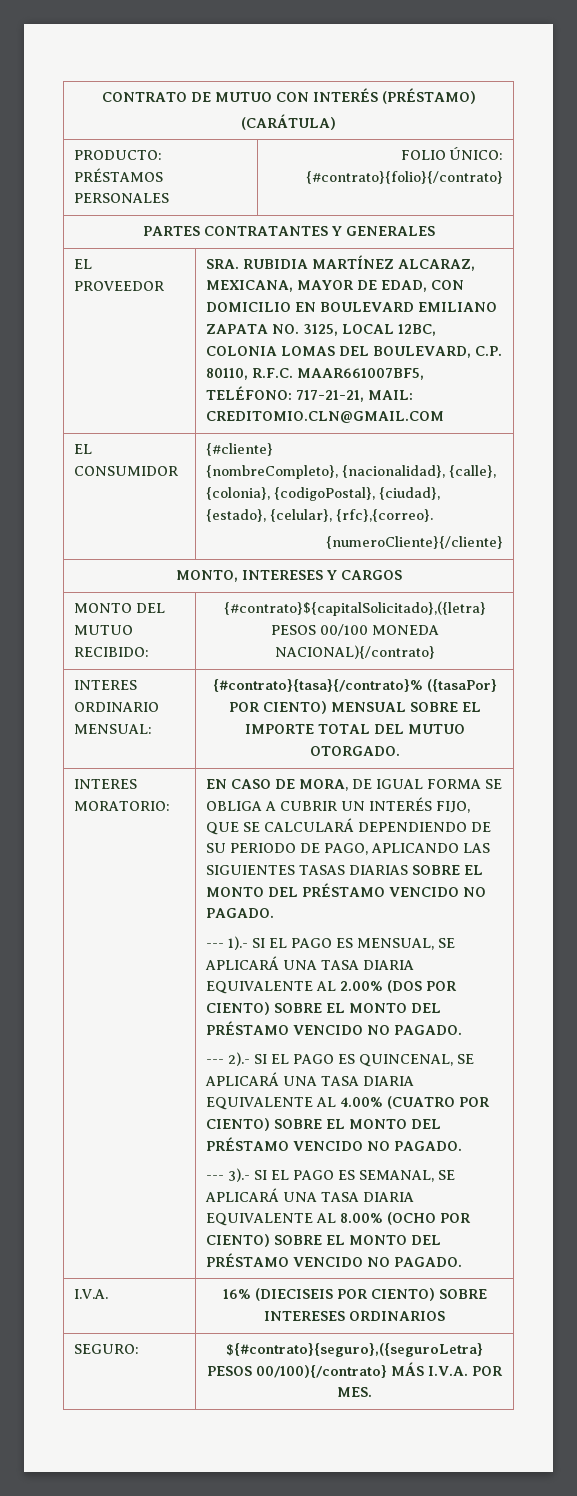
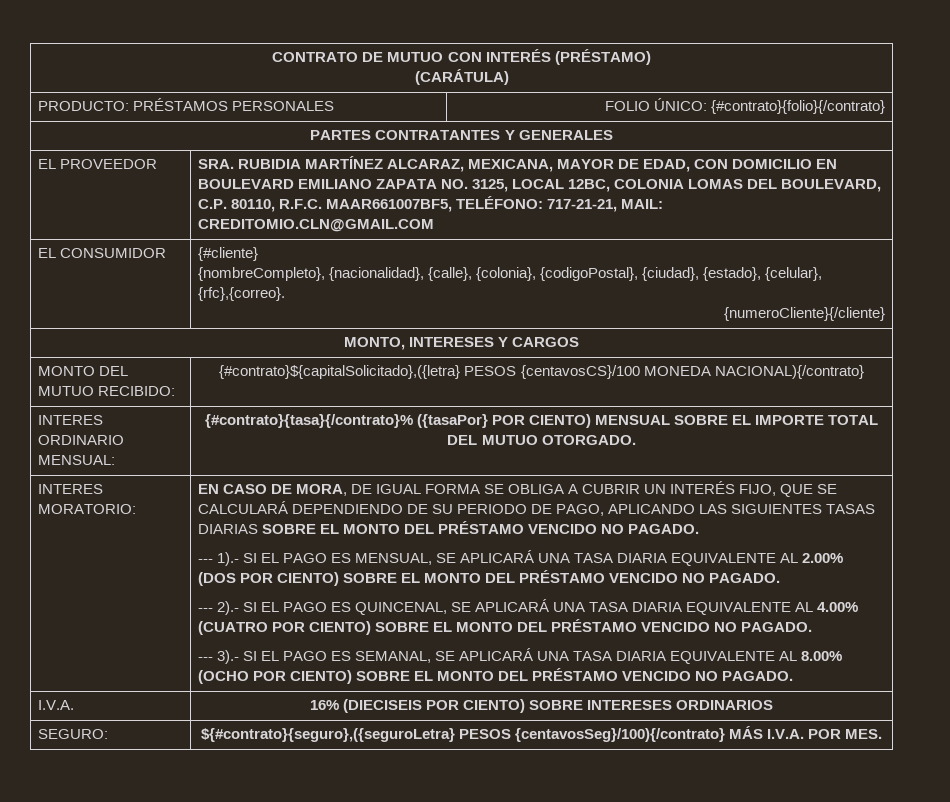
[319,624,368,636] 00/100 -> [520,365,640,379] {centavosCS}/100
[256,1365,388,1378] 00/100){/contrato} -> [514,728,725,742] {centavosSeg}/100){/contrato}

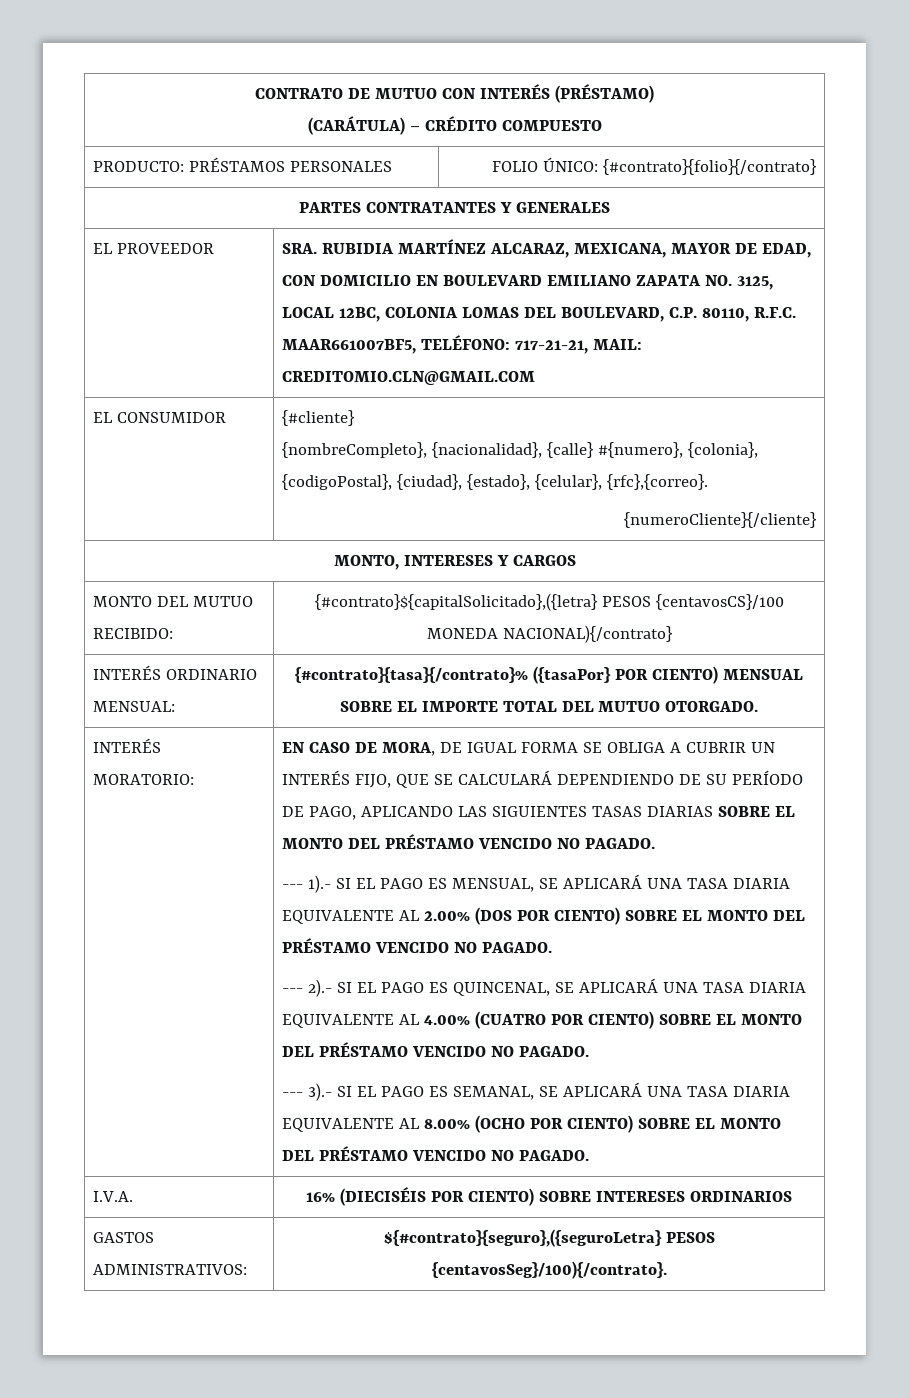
(509, 77) none -> [409,116,602,131] – CRÉDITO COMPUESTO
[427,267,472,281] {calle}, -> [547,442,684,458] {calle} #{numero},
[37,415,103,425] INTERES -> [93,665,162,680] INTERÉS
[37,484,103,494] INTERES -> [93,738,162,753] INTERÉS
[456,504,527,514] PERIODO -> [732,770,804,785] PERÍODO
[342,699,422,713] (DIECISEIS -> [340,1187,427,1206] (DIECISÉIS
[37,729,108,739] SEGURO: -> [93,1232,155,1243] [93,1264,248,1275] GASTOS ADMINISTRATIVOS:
[514,726,883,742] {centavosSeg}/100){/contrato} MÁS I.V.A. POR MES. -> [431,1261,667,1279] {centavosSeg}/100){/contrato}.

